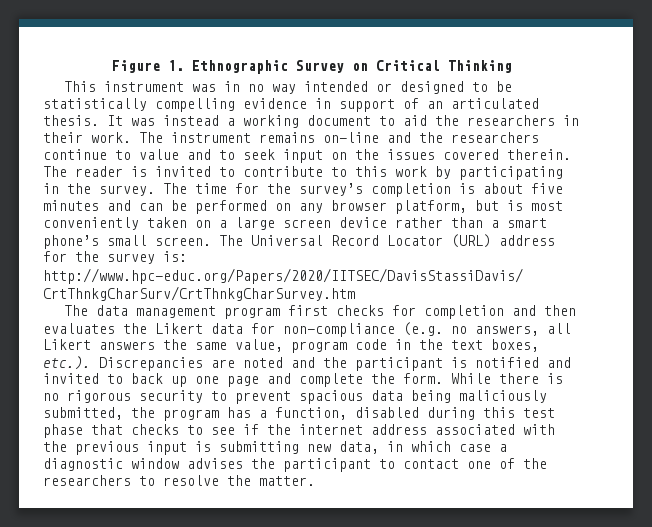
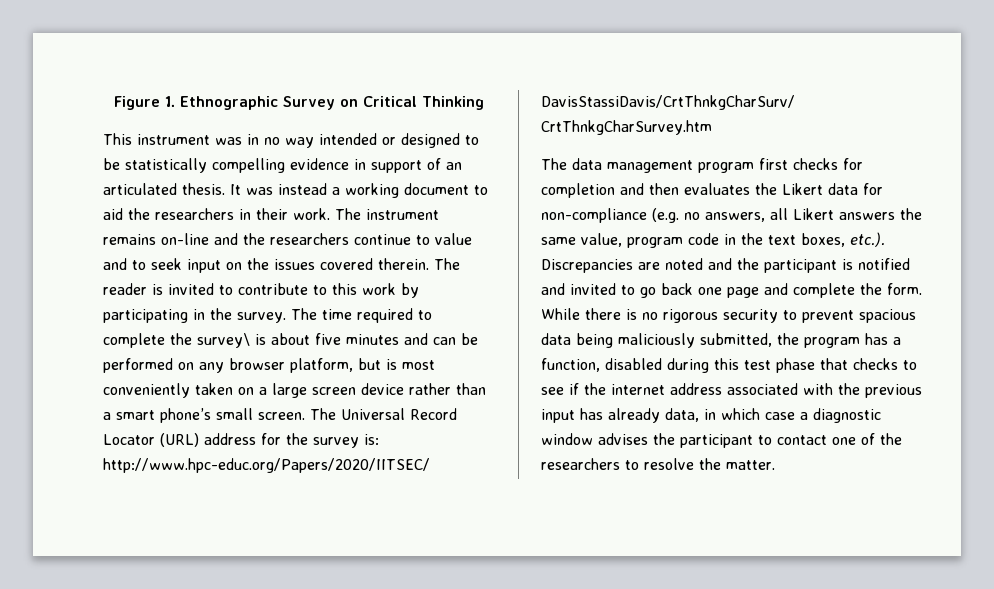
[235,183,451,197] for the survey’s completion -> [357,308,432,323] [103,333,250,348] required to complete the survey\
[131,373,187,387] back up -> [640,283,693,298] go back
[195,441,331,454] is submitting new -> [580,408,660,423] has already

